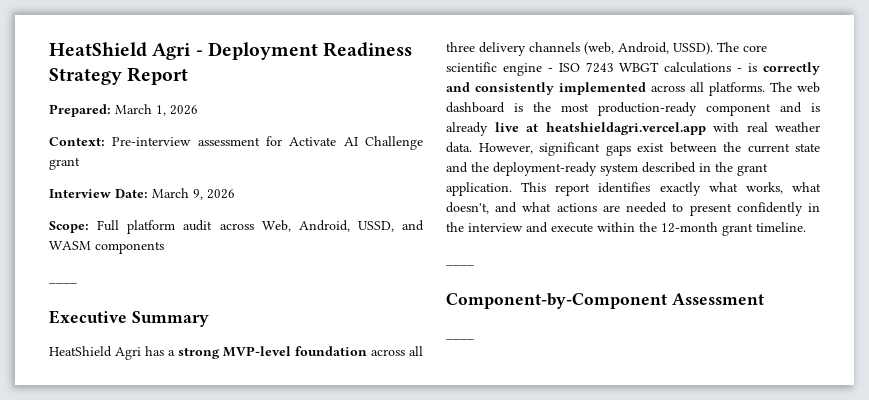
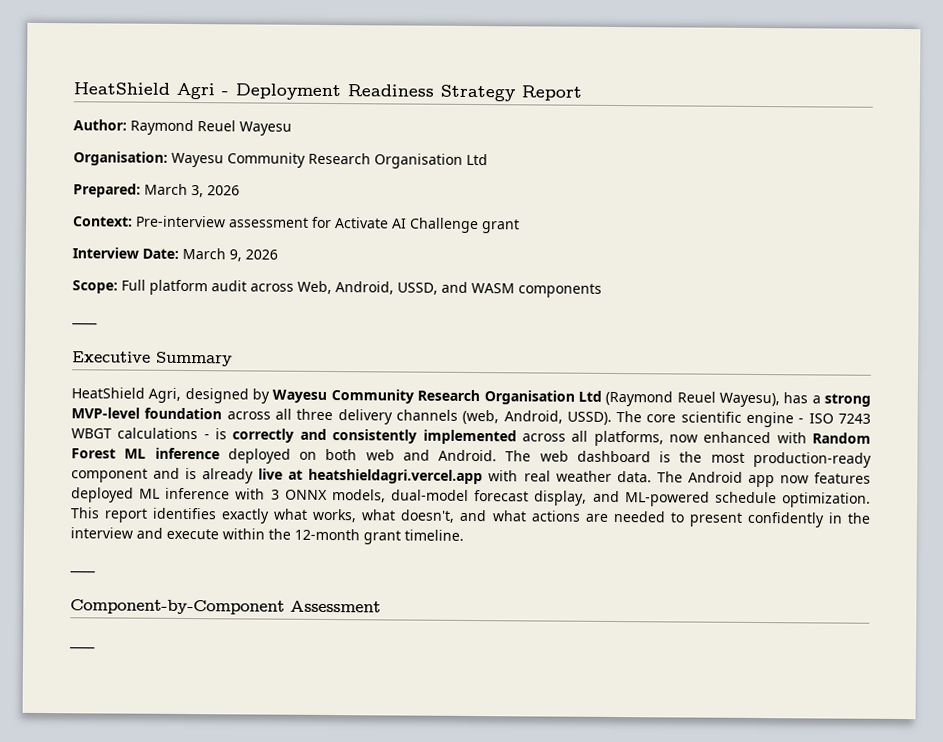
(189, 76) none -> [73,119,292,136] [73,151,488,169] // Author: Raymond Reuel Wayesu // Organisation: Wayesu Community Research Organisation Ltd
[156,105,166,116] 1, -> [191,185,204,198] 3,
[115,347,141,360] Agri -> [148,387,780,408] Agri, designed by Wayesu Community Research Organisation Ltd (Raymond Reuel Wayesu),
[709,82,765,96] platforms. -> [593,430,872,447] [71,447,498,464] platforms, now enhanced with Random Forest ML inference deployed on both web and Android.
[478,142,820,156] [446,162,768,176] [446,182,512,196] However, significant gaps exist between the current state and the deployment-ready system described in the grant application. -> [656,471,872,488] [71,487,872,508] The Android app now features deployed ML inference with 3 ONNX models, dual-model forecast display, and ML-powered schedule optimization.

